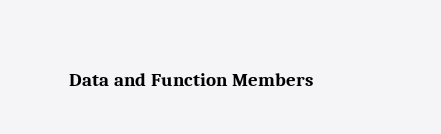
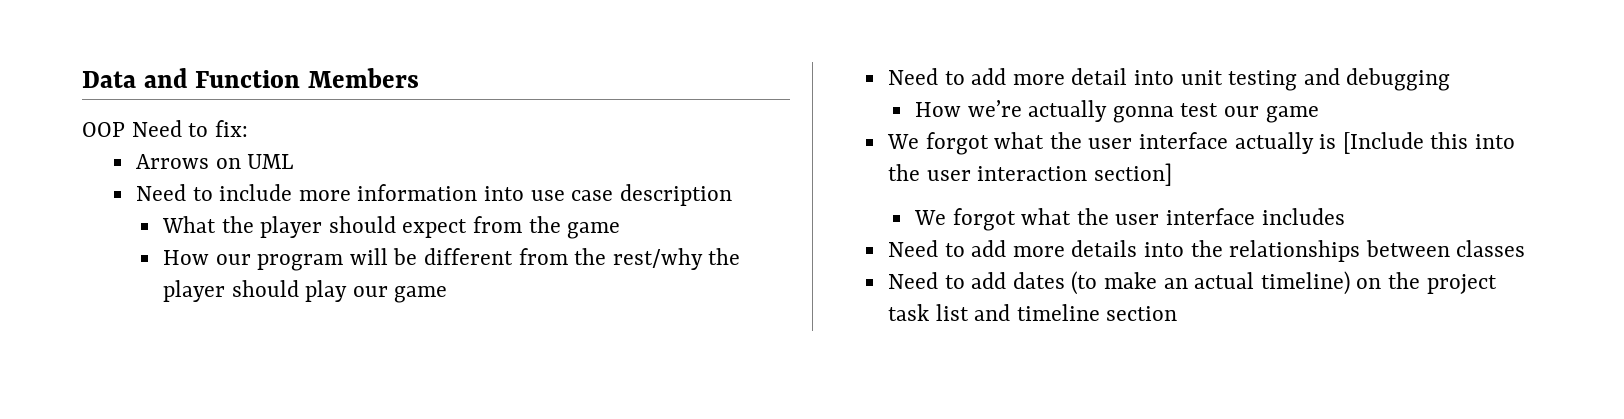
(314, 79) none -> [82,120,248,137] [135,154,294,169] [135,184,732,206] [161,216,621,239] [162,248,741,271] [162,280,448,303] [887,68,1451,91] [914,100,1319,123] [886,132,1516,155] [887,163,1172,186] [913,208,1345,231] [887,240,1526,262] [887,271,1497,295] [887,304,1178,321] // OOP Need to fix: // Arrows on UML // Need to include more information into use case description // What the player should expect from the game // How our program will be different from the rest/why the player should play our game // Need to add more detail into unit testing and debugging // How we’re actually gonna test our game // We forgot what the user interface actually is [Include this into the user interaction section] // We forgot what the user interface includes // Need to add more details into the relationships between classes // Need to add dates (to make an actual timeline) on the project task list and timeline section

